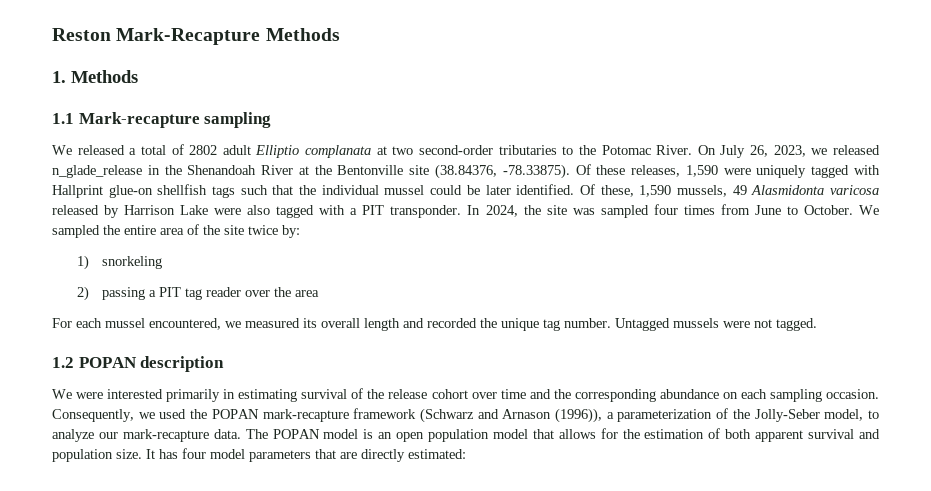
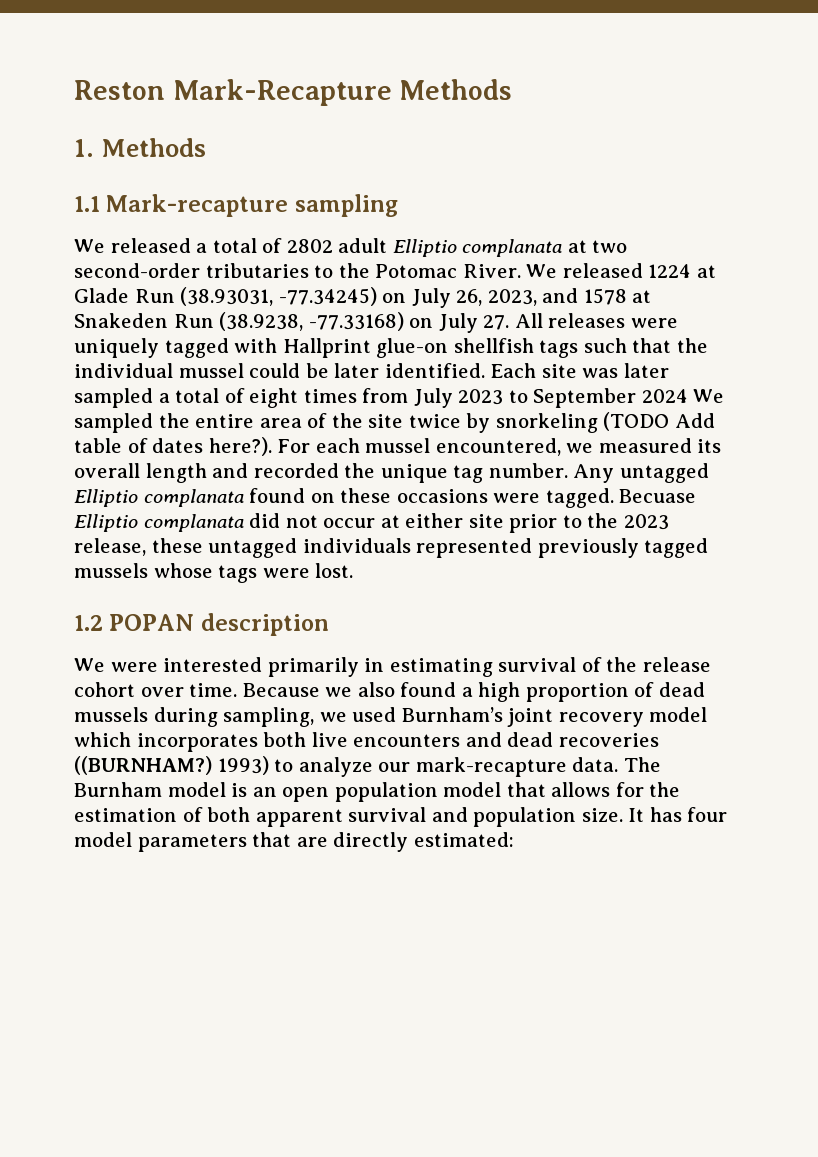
[697,145,880,158] [52,164,718,179] On July 26, 2023, we released n_glade_release in the Shenandoah River at the Bentonville site (38.84376, -78.33875). Of these releases, 1,590 -> [526,263,716,278] [74,287,652,308] [74,312,626,333] We released 1224 at Glade Run (38.93031, -77.34245) on July 26, 2023, and 1578 at Snakeden Run (38.9238, -77.33168) on July 27. All releases
[579,184,880,197] [52,204,853,218] Of these, 1,590 mussels, 49 Alasmidonta varicosa released by Harrison Lake were also tagged with a PIT transponder. In 2024, the site was sampled four times from June to October. -> [490,363,669,378] [74,388,688,408] Each site was later sampled a total of eight times from July 2023 to September 2024
[282,225,300,238] [77,255,90,270] by: // 1) -> [466,413,491,433] by
[77,286,320,301] // 2) passing a PIT tag reader over the area // -> [603,412,715,431] [74,437,272,456] (TODO Add table of dates here?).
[615,318,817,331] Untagged mussels were not tagged. -> [573,463,709,483] [74,488,697,508] [74,513,669,533] [74,538,709,558] [74,563,354,583] Any untagged Elliptio complanata found on these occasions were tagged. Becuase Elliptio complanata did not occur at either site prior to the 2023 release, these untagged individuals represented previously tagged mussels whose tags were lost.
[500,389,879,402] [52,408,864,423] time and the corresponding abundance on each sampling occasion. Consequently, we used the POPAN mark-recapture framework (Schwarz and Arnason (1996)), a parameterization of the Jolly-Seber model, -> [189,682,705,702] [74,707,708,727] [74,732,659,752] [74,756,269,775] time. Because we also found a high proportion of dead mussels during sampling, we used Burnham’s joint recovery model which incorporates both live encounters and dead recoveries ((BURNHAM?) 1993)
[272,429,320,439] POPAN -> [74,782,162,797] Burnham

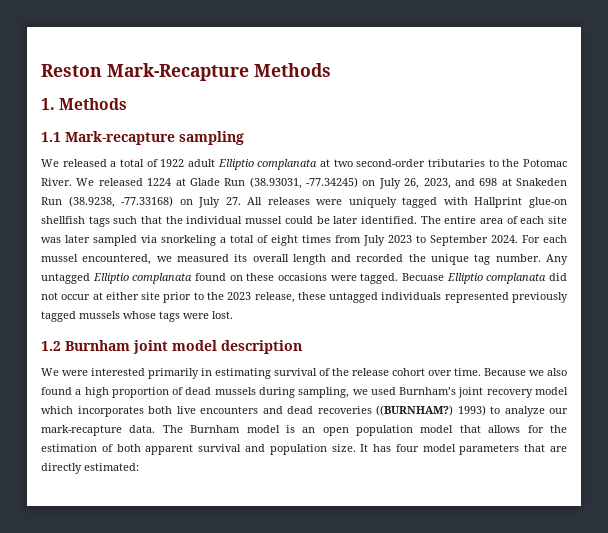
[286,239,333,253] 2802 -> [160,159,185,167] 1922
[583,288,627,305] 1578 -> [479,178,498,186] 698
[490,363,537,378] Each -> [420,216,545,224] The entire area of each
(153, 398) none -> [141,235,216,246] via snorkeling
[641,389,725,403] [74,412,715,433] [74,437,272,456] 2024 We sampled the entire area of the site twice by snorkeling (TODO Add table of dates here?). -> [491,235,518,243] 2024.
[109,614,195,631] POPAN -> [65,340,217,354] Burnham joint model

